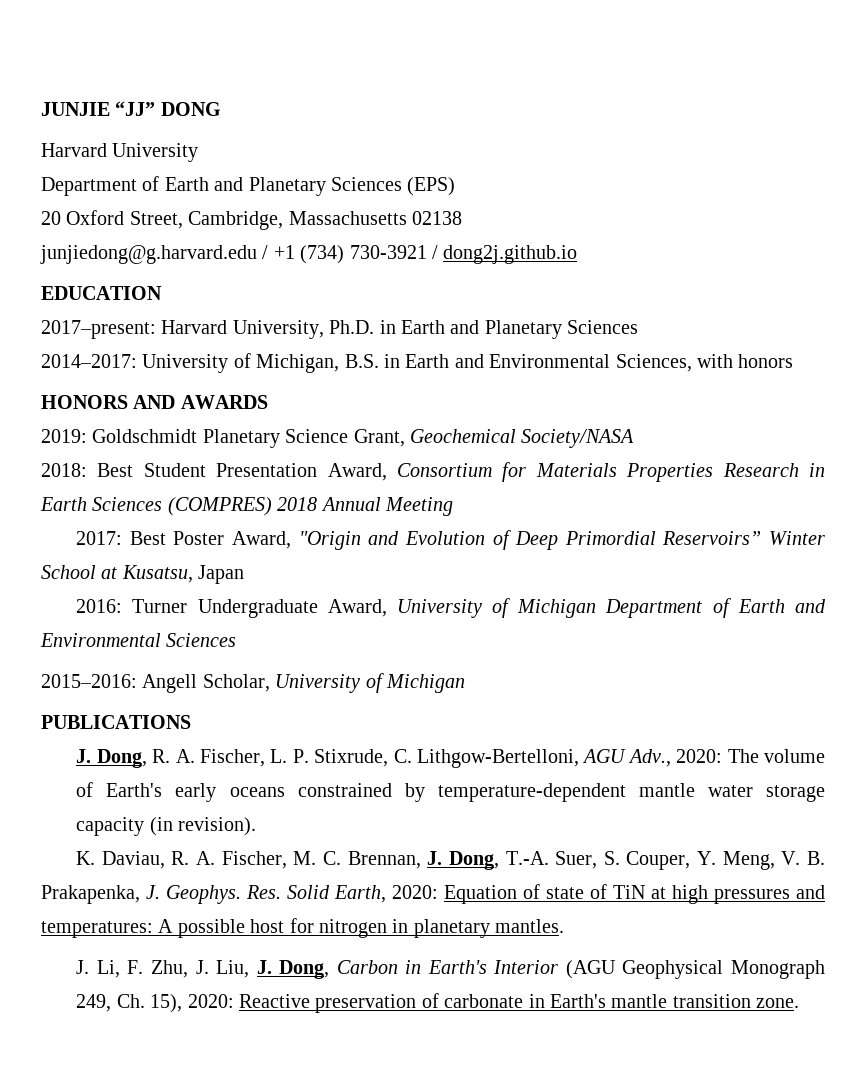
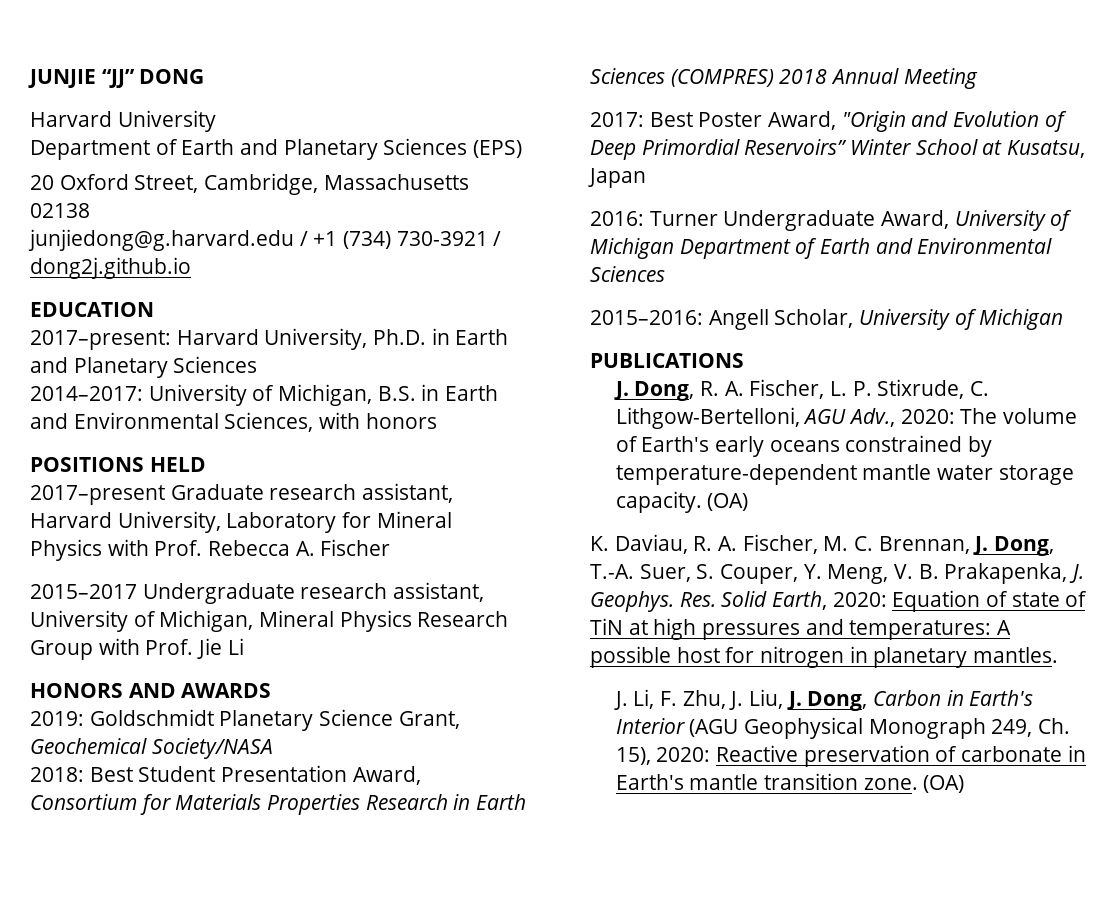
(794, 361) none -> [30,457,206,472] [30,483,454,505] [30,511,452,533] [30,539,391,561] [30,582,485,604] [30,610,509,632] [30,638,244,660] // POSITIONS HELD // 2017–present Graduate research assistant, Harvard University, Laboratory for Mineral Physics with Prof. Rebecca A. Fischer // 2015–2017 Undergraduate research assistant, University of Michigan, Mineral Physics Research Group with Prof. Jie Li
[76,817,257,836] capacity (in revision). -> [615,491,749,513] capacity. (OA)
(800, 1003) none -> [923,775,965,793] (OA)

